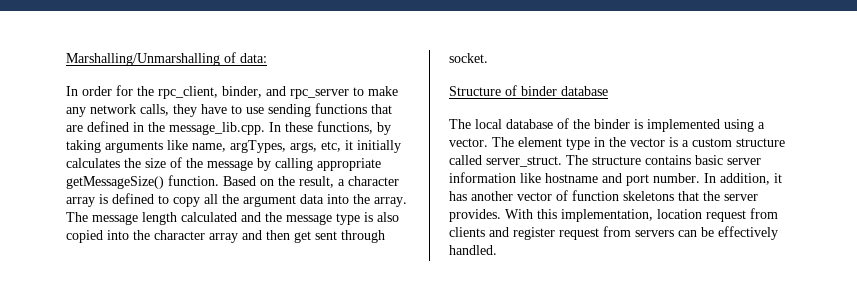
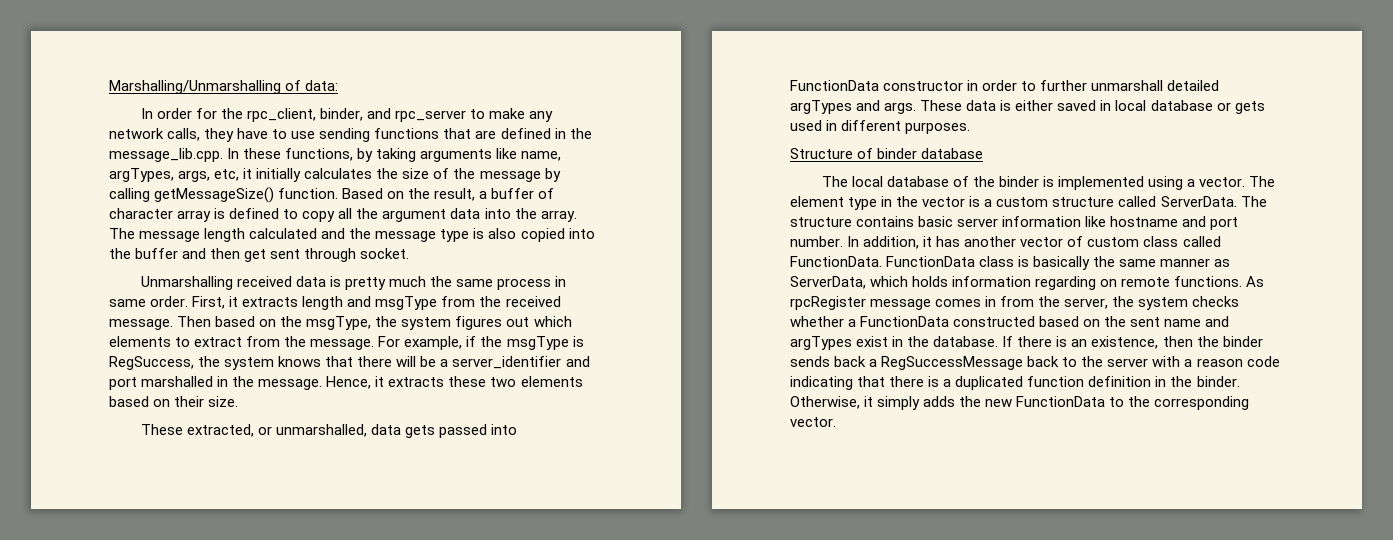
[317,158,381,171] appropriate -> (150, 195) none
(345, 182) none -> [491,188,555,199] buffer of
[154,230,238,243] character array -> [135,248,179,259] buffer
(488, 58) none -> [140,276,567,290] [109,296,561,310] [109,316,572,330] [109,336,584,350] [109,356,590,370] [109,376,583,390] [109,396,239,407] [140,424,518,438] [790,80,1220,91] [790,100,1265,114] [790,120,971,134] // Unmarshalling received data is pretty much the same process in same order. First, it extracts length and msgType from the received message. Then based on the msgType, the system figures out which elements to extract from the message. For example, if the msgType is RegSuccess, the system knows that there will be a server_identifier and port marshalled in the message. Hence, it extracts these two elements based on their size. // These extracted, or unmarshalled, data gets passed into FunctionData constructor in order to further unmarshall detailed argTypes and args. These data is either saved in local database or gets used in different purposes.
[486,156,562,167] server_struct. -> [1160,196,1237,207] ServerData.
[572,190,758,201] [449,208,778,222] [449,226,778,240] [449,245,497,255] function skeletons that the server provides. With this implementation, location request from clients and register request from servers can be effectively handled. -> [1087,236,1221,247] [790,256,1231,270] [790,276,1265,290] [790,296,1240,310] [790,316,1230,327] [790,336,1263,350] [790,356,1280,370] [790,376,1240,390] [790,396,1250,410] [790,417,836,427] custom class called FunctionData. FunctionData class is basically the same manner as ServerData, which holds information regarding on remote functions. As rpcRegister message comes in from the server, the system checks whether a FunctionData constructed based on the sent name and argTypes exist in the database. If there is an existence, then the binder sends back a RegSuccessMessage back to the server with a reason code indicating that there is a duplicated function definition in the binder. Otherwise, it simply adds the new FunctionData to the corresponding vector.

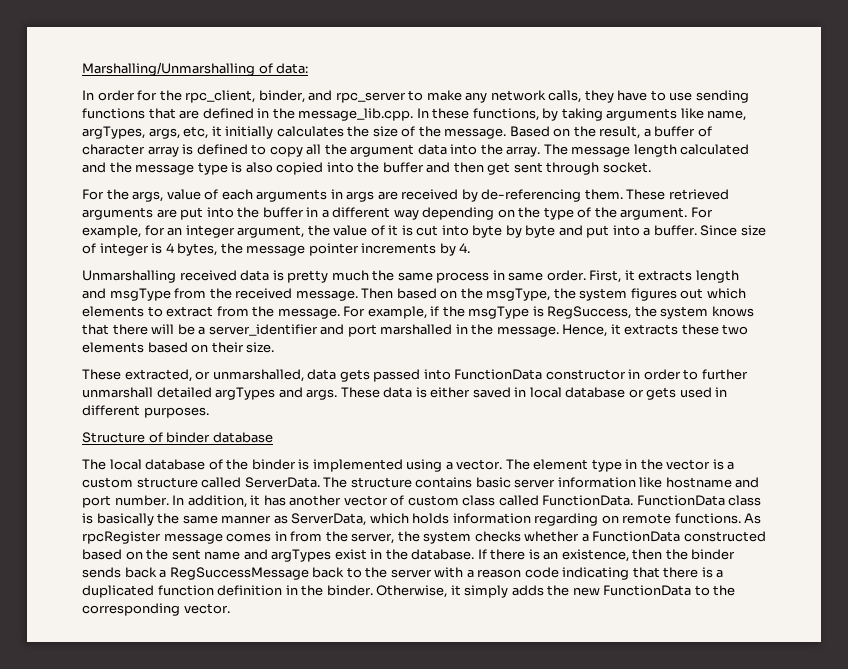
[479,168,561,182] [109,187,339,203] message by calling getMessageSize() function. -> [444,128,507,139] message.
(410, 253) none -> [82,189,729,202] [82,207,713,220] [82,225,766,238] [82,243,471,256] // For the args, value of each arguments in args are received by de-referencing them. These retrieved arguments are put into the buffer in a different way depending on the type of the argument. For example, for an integer argument, the value of it is cut into byte by byte and put into a buffer. Since size of integer is 4 bytes, the message pointer increments by 4.

